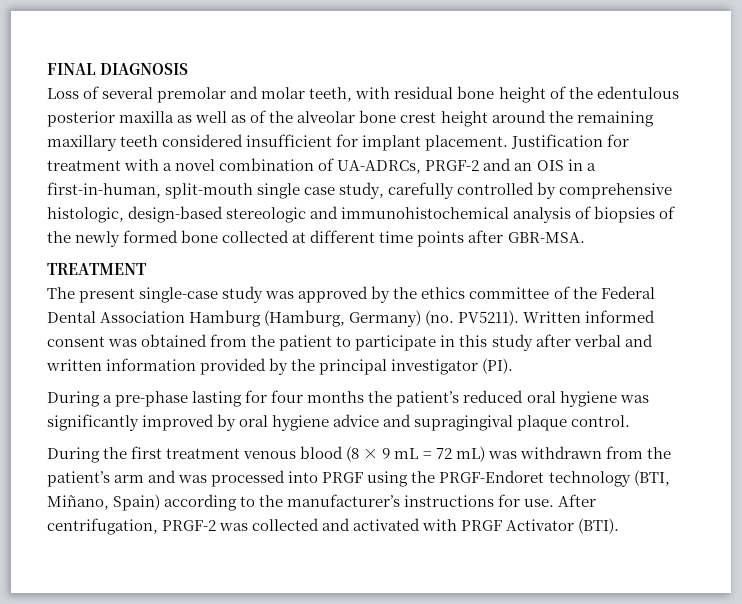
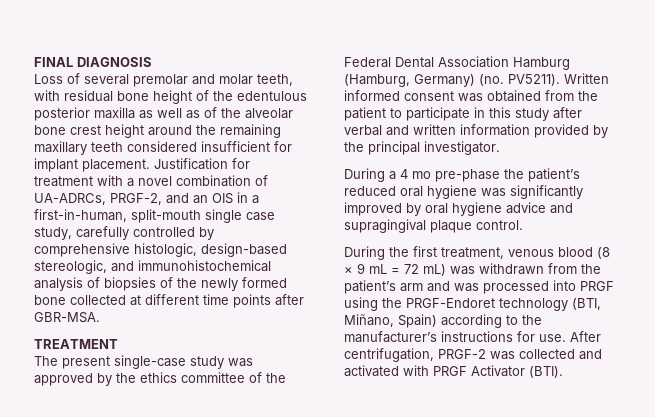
[425,160,480,171] PRGF-2 -> [110,193,162,205] PRGF-2,
[226,207,307,223] stereologic -> [34,260,107,274] stereologic,
[391,358,514,375] investigator (PI). -> [424,141,500,155] investigator.
[115,390,365,407] pre-phase lasting for four months -> [400,169,500,182] 4 mo pre-phase
[166,448,241,459] treatment -> [441,247,504,259] treatment,

